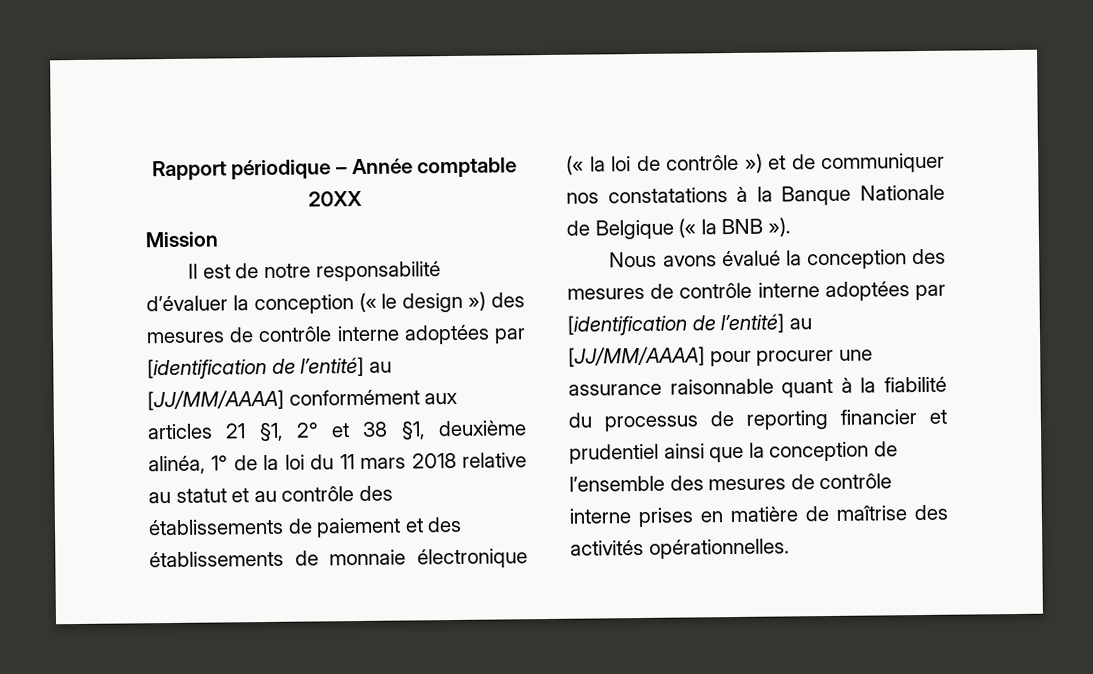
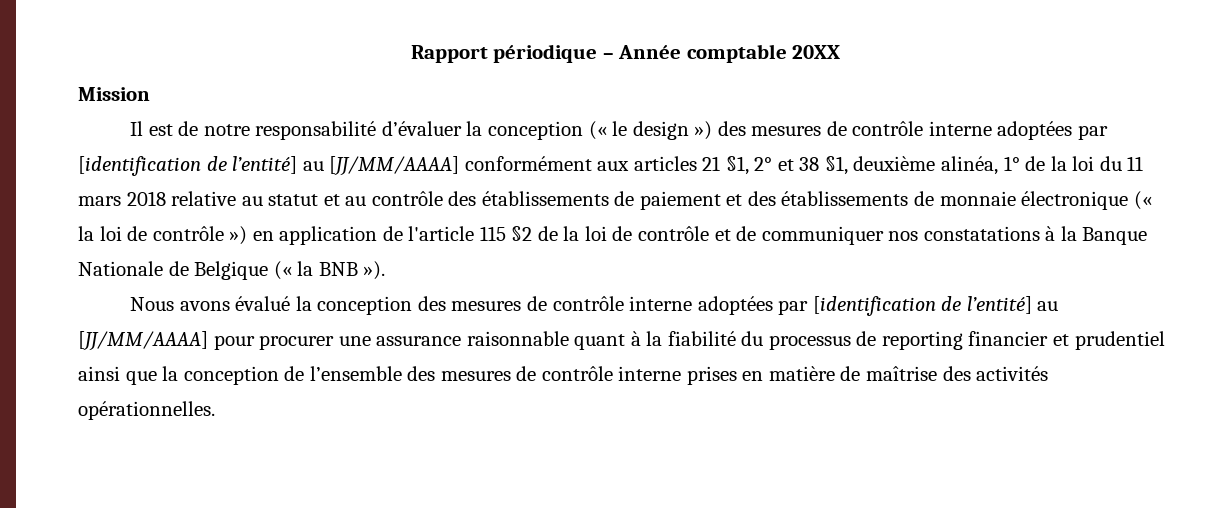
(763, 163) none -> [252,226,710,245] en application de l'article 115 §2 de la loi de contrôle

